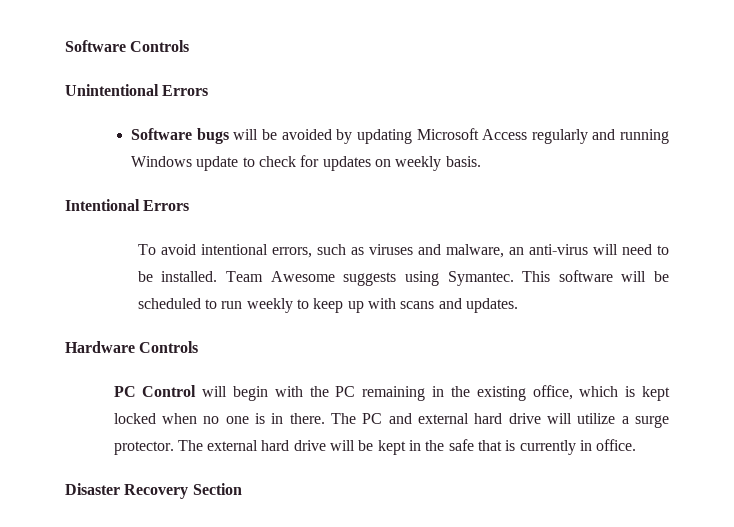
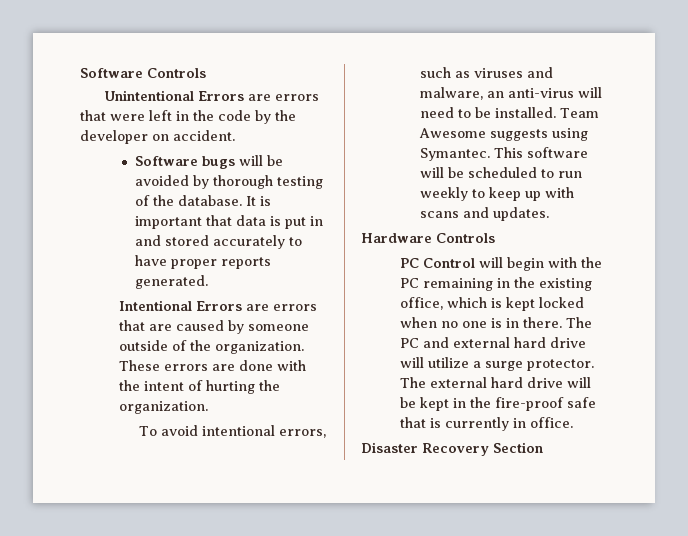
(209, 90) none -> [248,94,320,101] [80,110,296,124] [80,130,235,144] are errors that were left in the code by the developer on accident.
[356,128,669,144] [131,155,481,171] [65,199,190,211] updating Microsoft Access regularly and running Windows update to check for updates on weekly basis. // Intentional Errors -> [213,175,324,189] [135,195,272,206] [135,215,324,229] [135,235,303,249] [135,255,272,269] [135,275,209,289] [119,300,318,311] [119,320,310,334] [119,340,305,354] [119,360,307,371] [119,380,281,394] [119,401,209,414] thorough testing of the database. It is important that data is put in and stored accurately to have proper reports generated. // Intentional Errors are errors that are caused by someone outside of the organization. These errors are done with the intent of hurting the organization.
(445, 445) none -> [495,397,565,411] fire-proof

